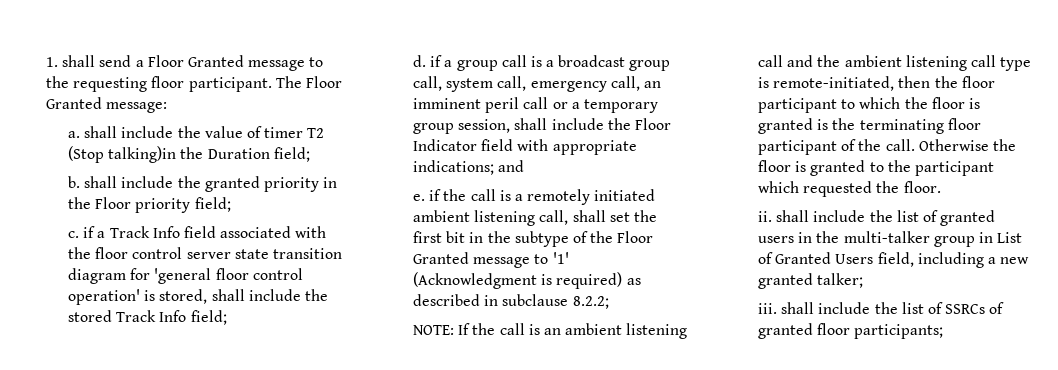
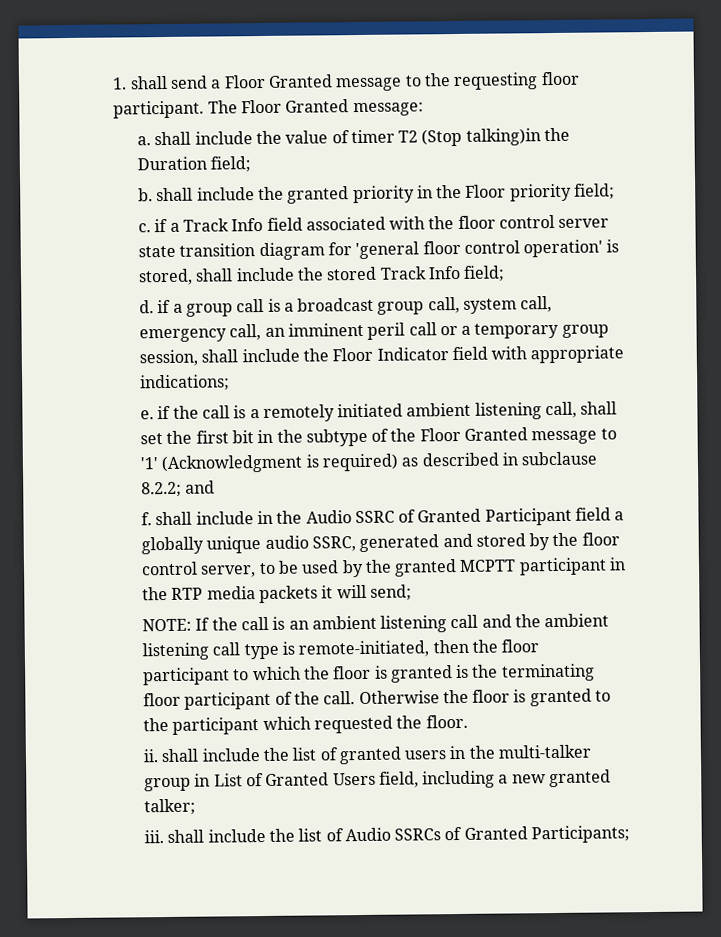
[498,160,525,172] and -> (230, 383) none
(609, 302) none -> [185,480,216,494] [140,507,625,526] [140,532,620,555] [140,557,627,578] [141,584,412,604] and // f. shall include in the Audio SSRC of Granted Participant field a globally unique audio SSRC, generated and stored by the floor control server, to be used by the granted MCPTT participant in the RTP media packets it will send;
(943, 308) none -> [344,827,391,842] Audio
[757,323,944,339] granted floor participants; -> [463,825,631,844] Granted Participants;

